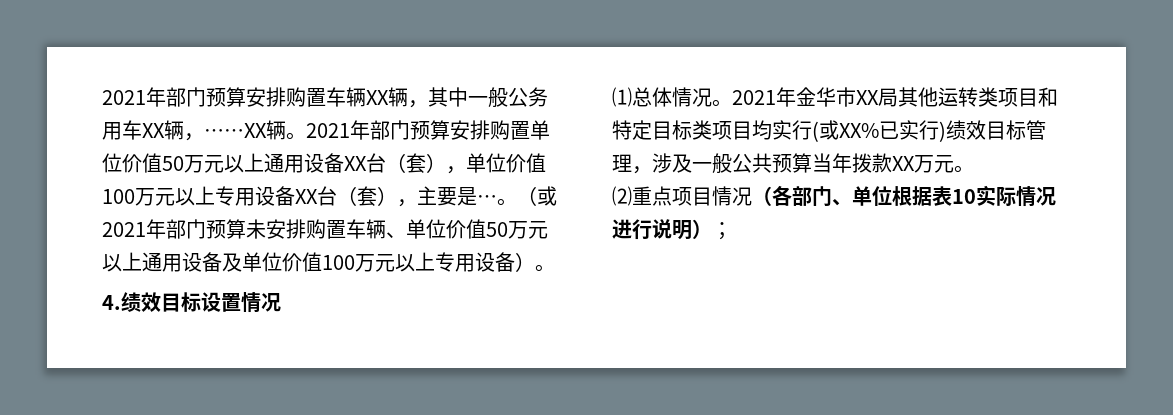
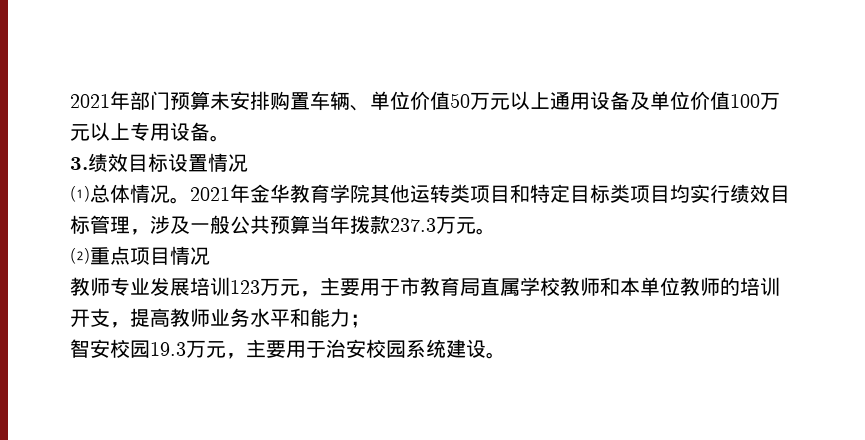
[102,87,548,108] [102,120,550,141] [102,153,546,174] [102,186,557,207] [102,219,246,239] 2021年部门预算安排购置车辆XX辆，其中一般公务用车XX辆，……XX辆。2021年部门预算安排购置单位价值50万元以上通用设备XX台（套），单位价值100万元以上专用设备XX台（套），主要是…。（或2021年部门预算 -> [70,91,210,110] 2021年部门预算
[515,252,555,272] [102,295,121,310] ）。 // 4. -> [210,135,230,142] [70,157,88,170] 。 // 3.
[836,87,898,107] 市XX局 -> [290,184,370,203] 教育学院
[812,120,946,142] (或XX%已实行) -> (730, 193) none
[892,156,915,171] XX -> [390,218,436,232] 237.3
[752,185,1056,207] [612,219,732,240] （各部门、单位根据表10实际情况进行说明）； -> [70,277,780,297] [70,308,370,328] [70,339,506,359] // 教师专业发展培训123万元，主要用于市教育局直属学校教师和本单位教师的培训开支，提高教师业务水平和能力； // 智安校园19.3万元，主要用于治安校园系统建设。

